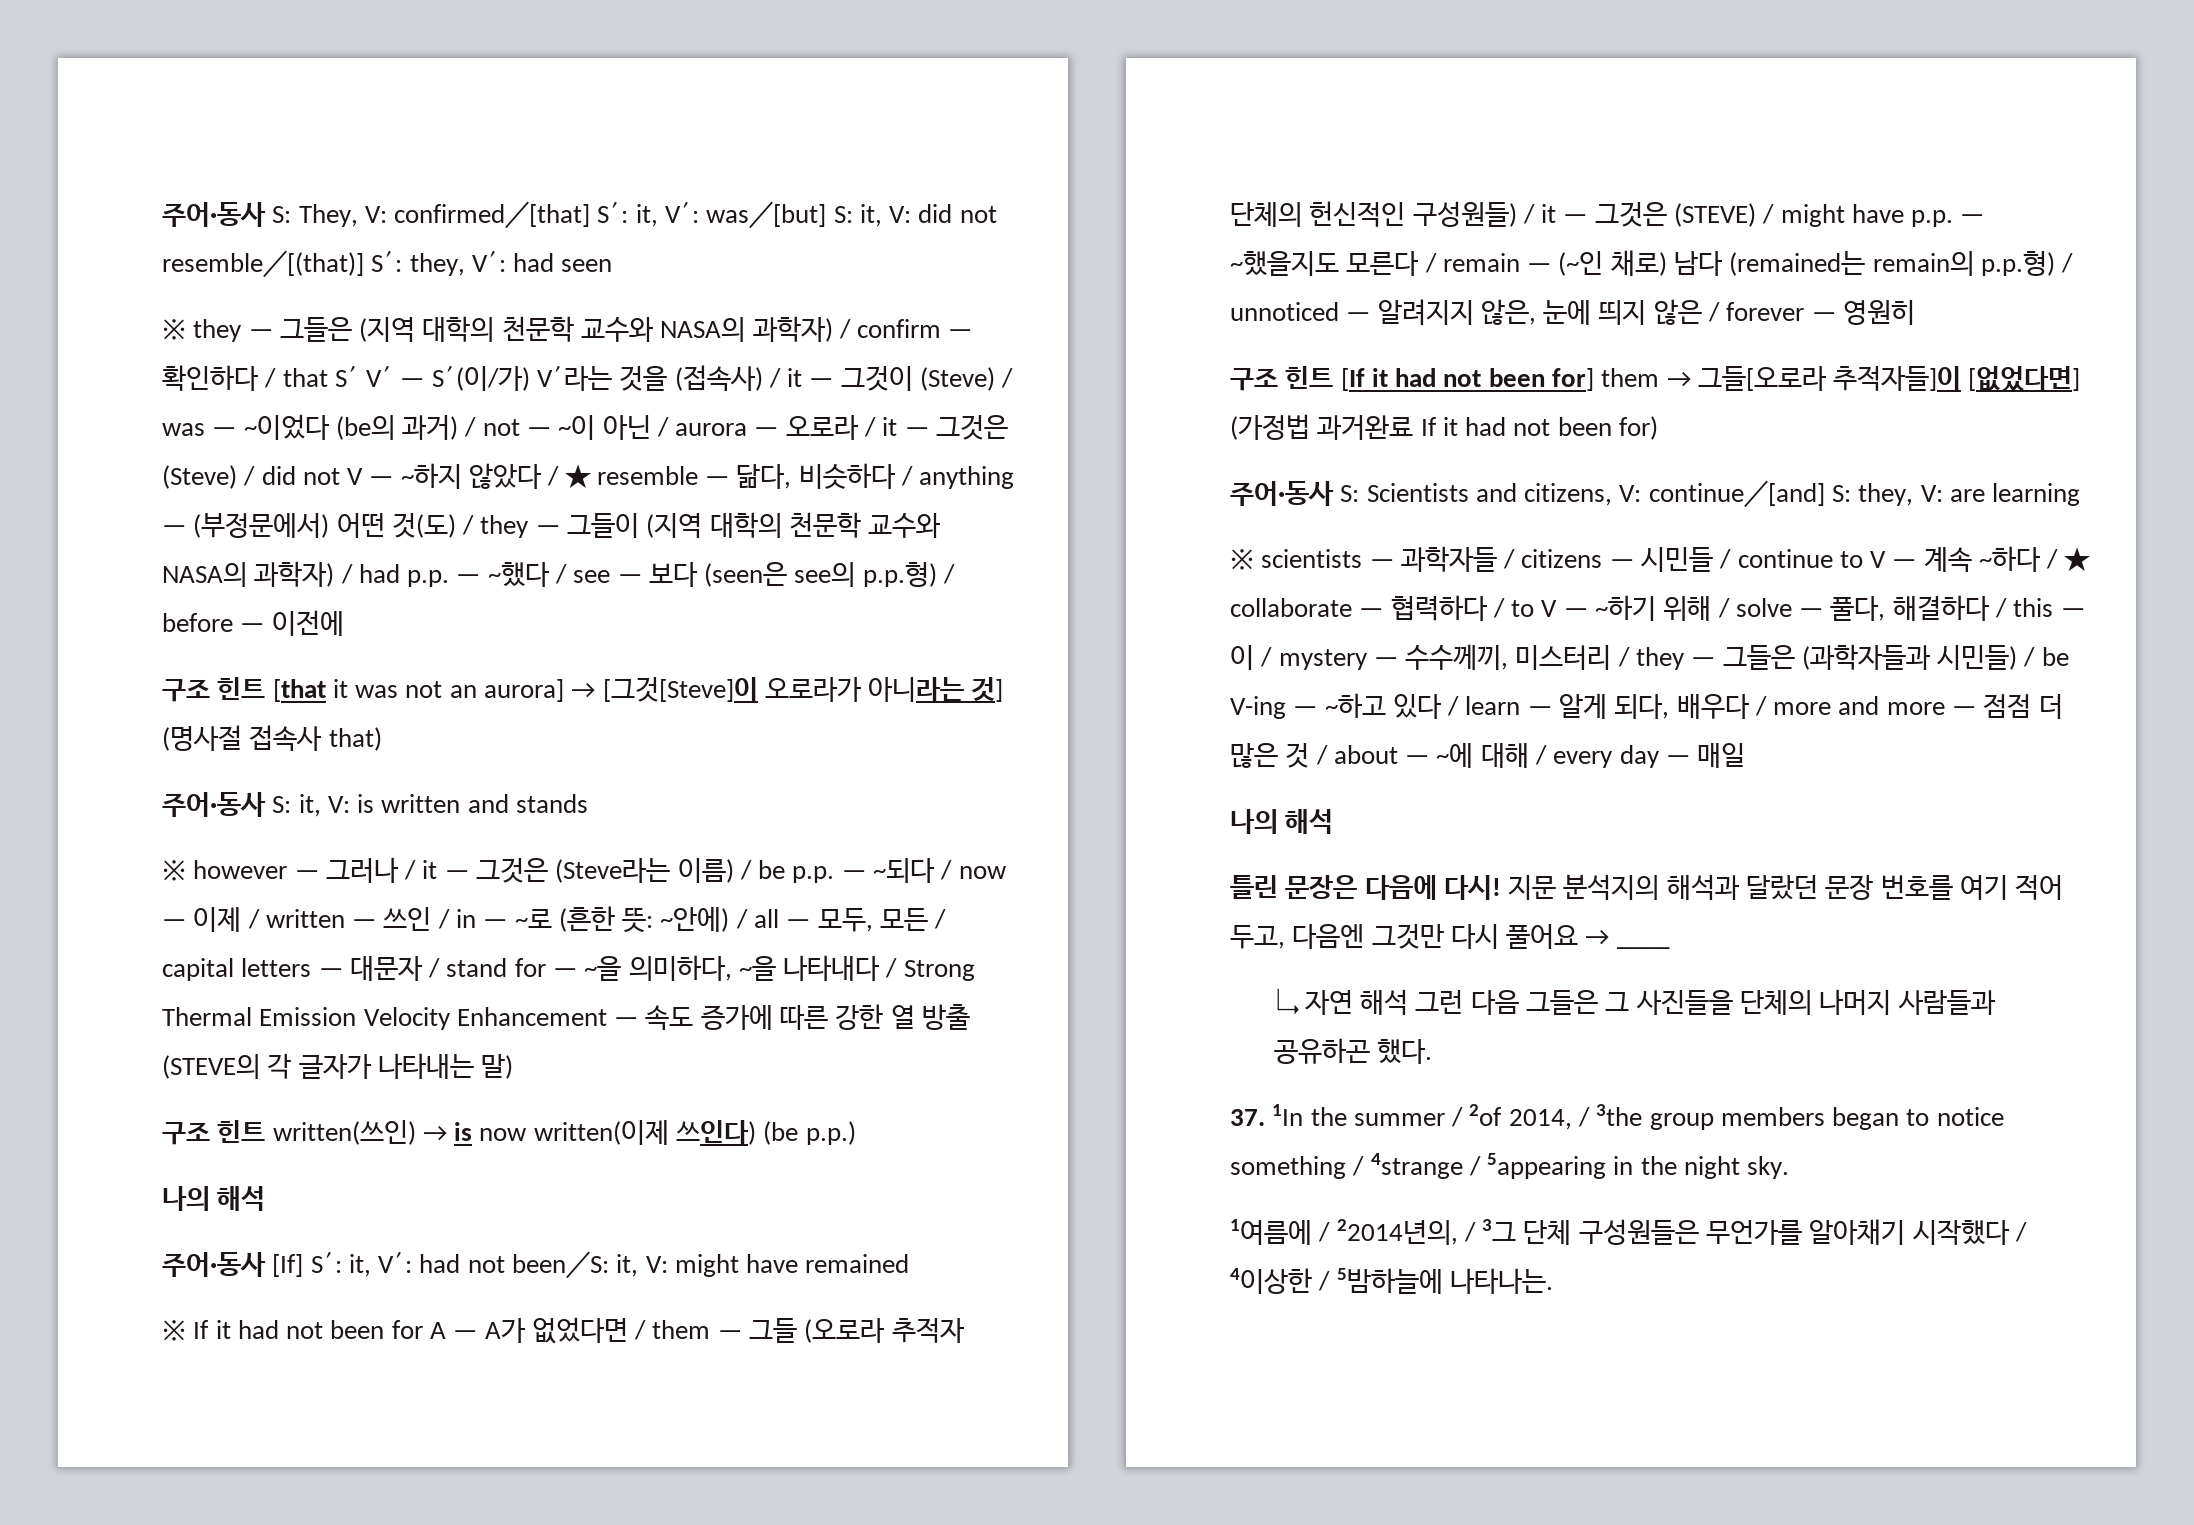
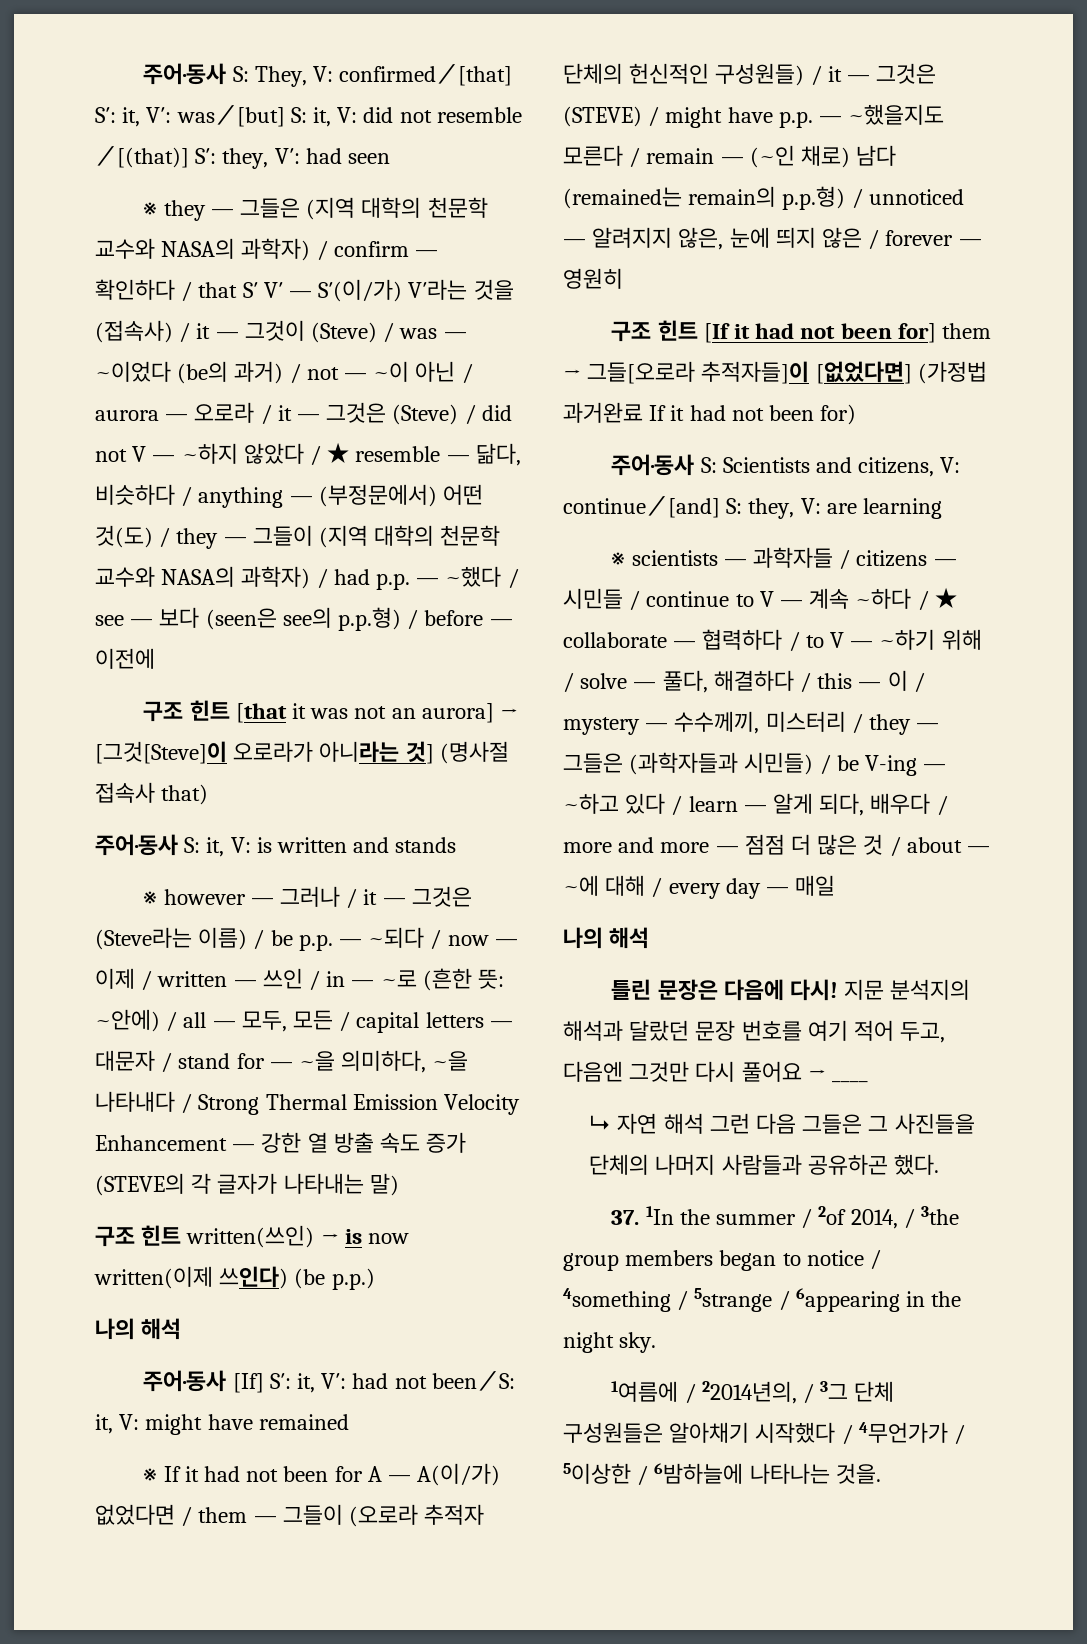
[645,1005,829,1031] 속도 증가에 따른 -> (256, 1147) none
(970, 1017) none -> [380,1132,467,1153] 속도 증가
[484,1318,526,1343] A가 -> [417,1463,501,1486] A(이/가)
[749,1318,798,1343] 그들 -> [282,1504,343,1525] 그들이
[1230,1153,1607,1179] something / 4strange / 5appearing -> [870,1249,882,1270] [563,1288,900,1312] / 4something / 5strange / 6appearing
[1706,1220,1803,1245] 무언가를 -> (663, 1432) none
[1230,1268,1553,1294] 4이상한 / 5밤하늘에 나타나는. -> [858,1422,966,1445] [563,1463,881,1486] 4무언가가 / 5이상한 / 6밤하늘에 나타나는 것을.

